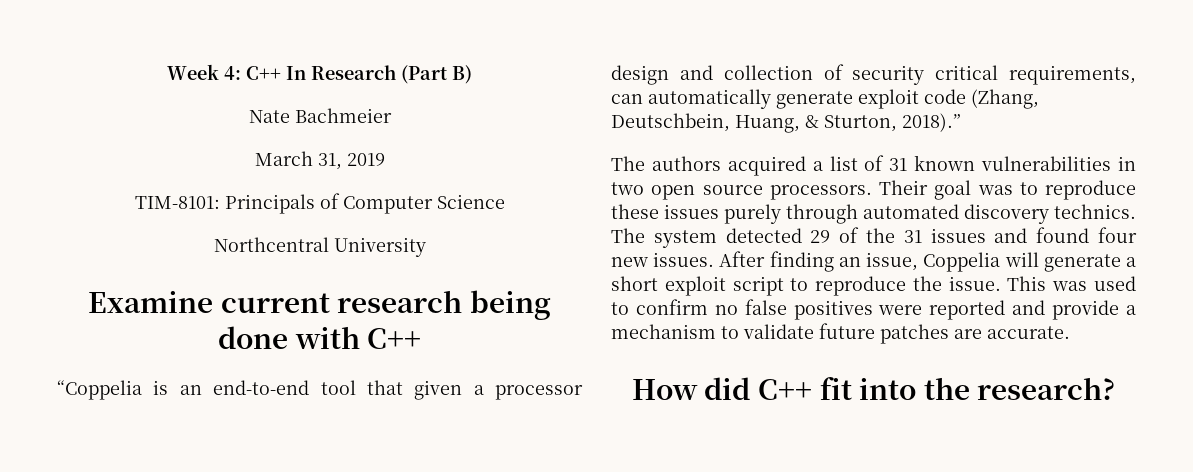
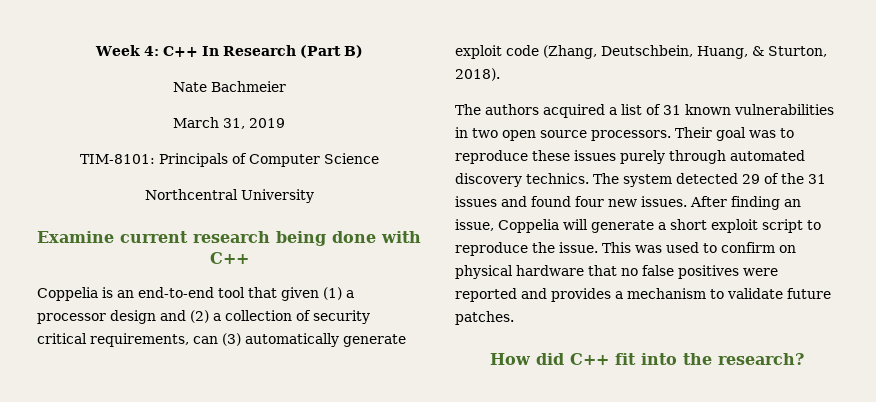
[57,380,142,400] “Coppelia -> [37,287,98,301] Coppelia
(463, 390) none -> [323,287,342,300] (1)
(713, 72) none -> [190,310,221,323] (2) a
(643, 99) none -> [222,333,241,346] (3)
[902,113,961,132] 2018).” -> [455,68,500,81] 2018).
(708, 307) none -> [779,245,796,253] [455,265,617,279] on physical hardware that
[1052,300,1120,320] provide -> [551,288,611,302] provides
[880,324,1070,344] patches are accurate. -> [455,311,514,325] patches.

